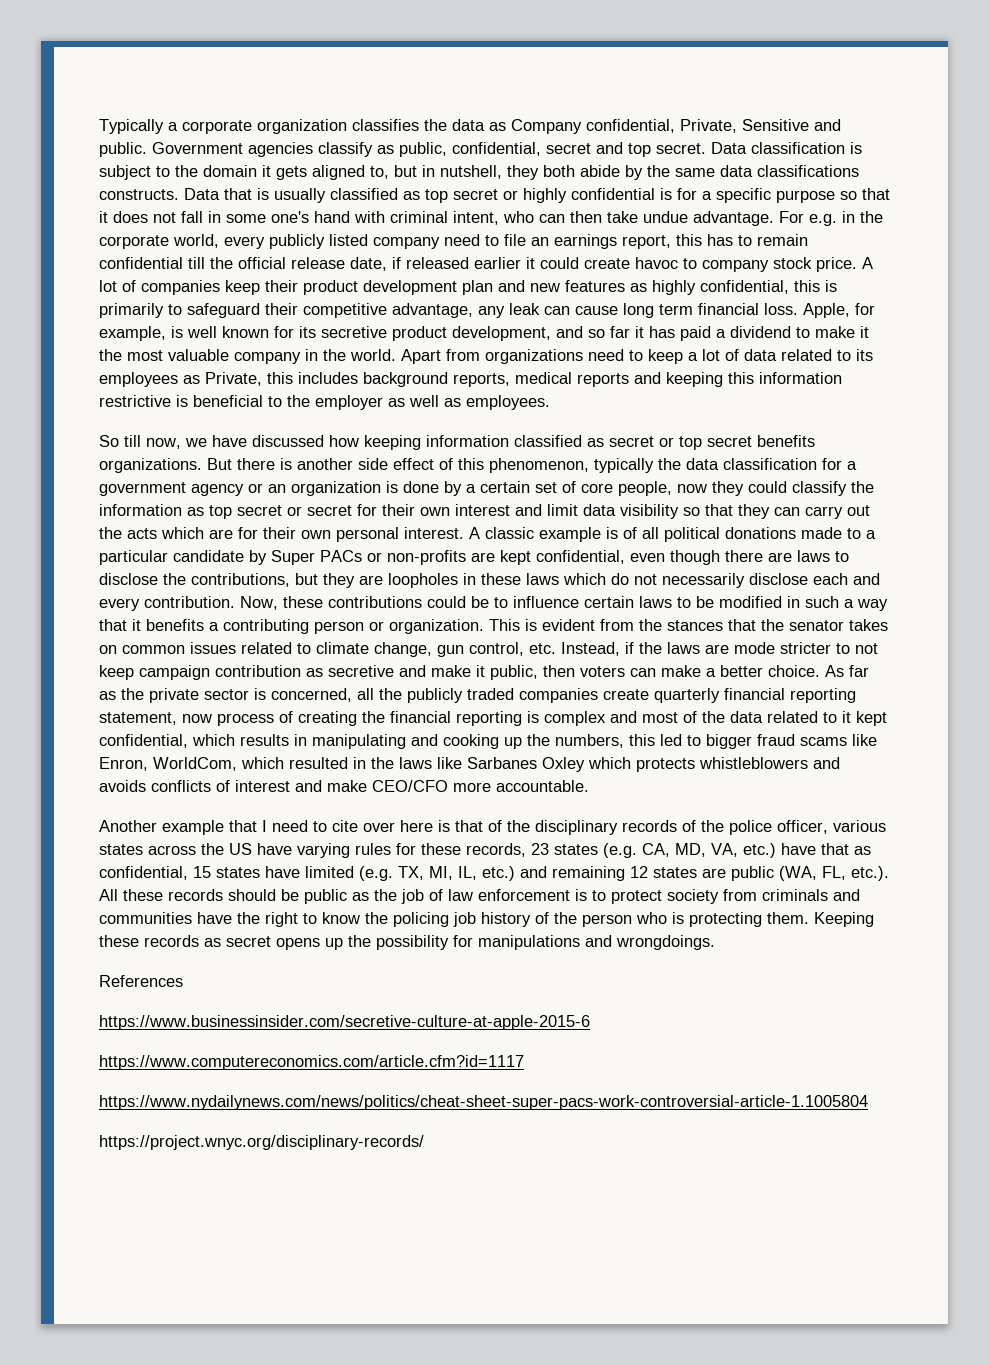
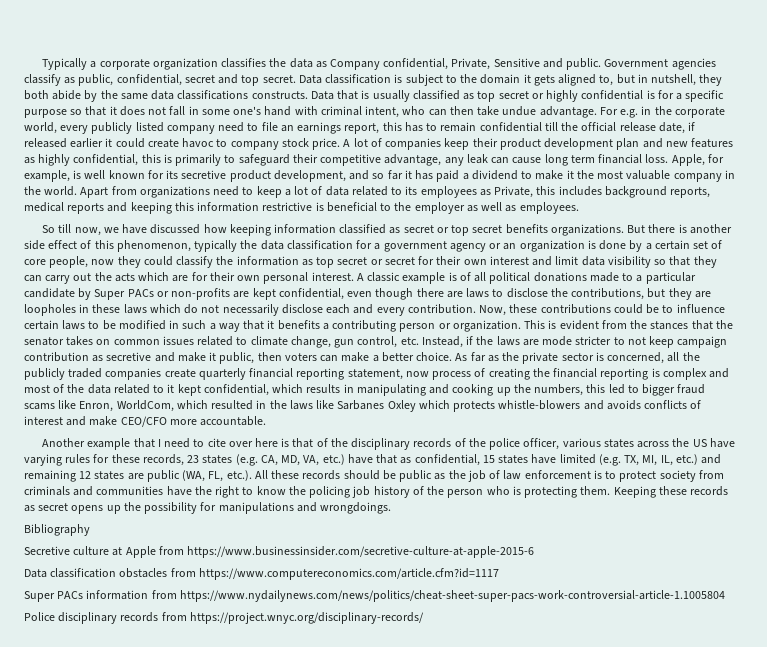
[699,757,808,769] whistleblowers -> [498,400,581,410] whistle-blowers
[99,975,183,987] [99,1015,590,1030] [99,1055,524,1070] [99,1095,868,1110] References // https://www.businessinsider.com/secretive-culture-at-apple-2015-6 // https://www.computereconomics.com/article.cfm?id=1117 // https://www.nydailynews.com/news/politics/cheat-sheet-super-pacs-work-controversial-article-1.1005804 // -> [24,524,90,536] [24,546,535,558] [24,568,499,580] [24,590,725,602] [24,612,187,624] Bibliography // Secretive culture at Apple from https://www.businessinsider.com/secretive-culture-at-apple-2015-6 // Data classification obstacles from https://www.computereconomics.com/article.cfm?id=1117 // Super PACs information from https://www.nydailynews.com/news/politics/cheat-sheet-super-pacs-work-controversial-article-1.1005804 // Police disciplinary records from

